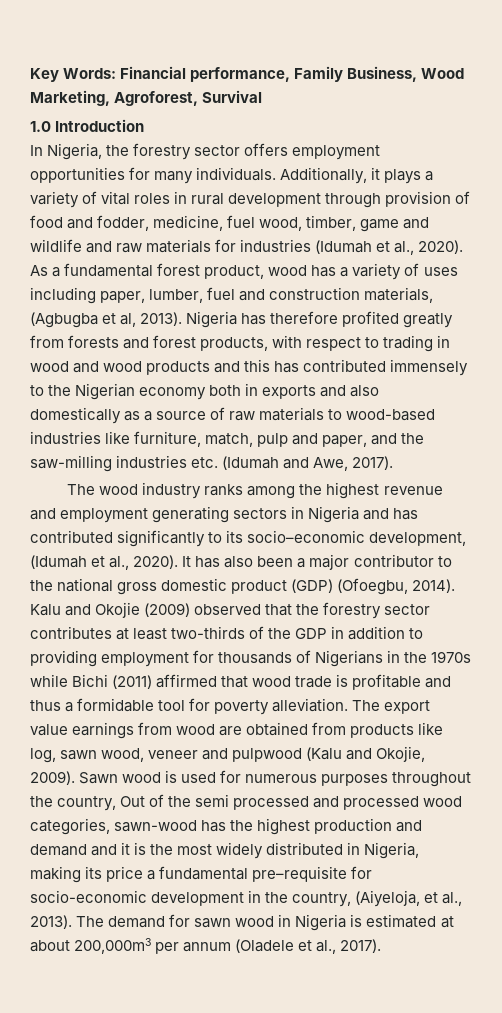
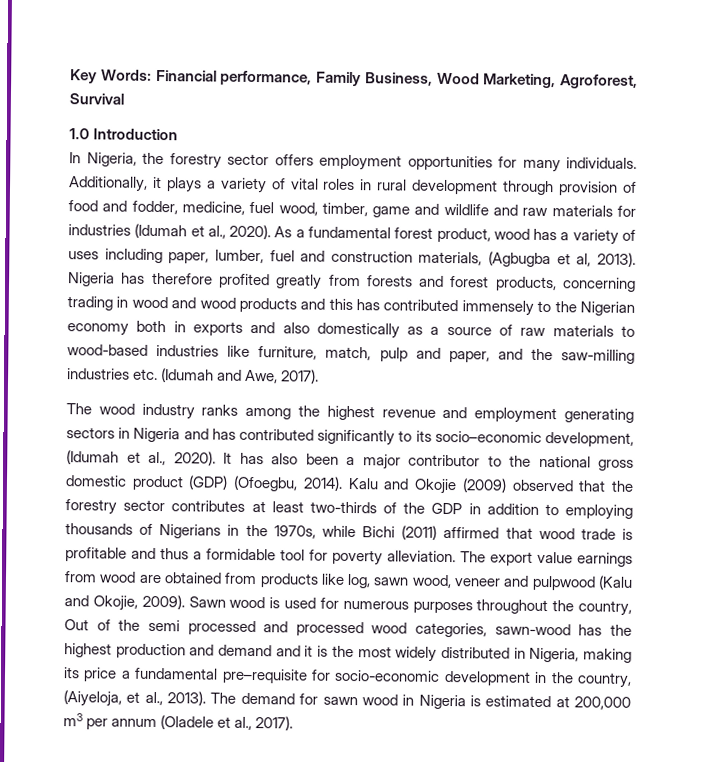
[272,335,380,351] with respect to -> [562,277,636,292] concerning
[30,650,215,667] providing employment for -> [565,504,633,520] employing
[431,651,472,663] 1970s -> [273,525,316,539] 1970s,
[30,938,152,954] about 200,000m3 -> [574,696,632,710] [63,713,83,727] 200,000 m3

